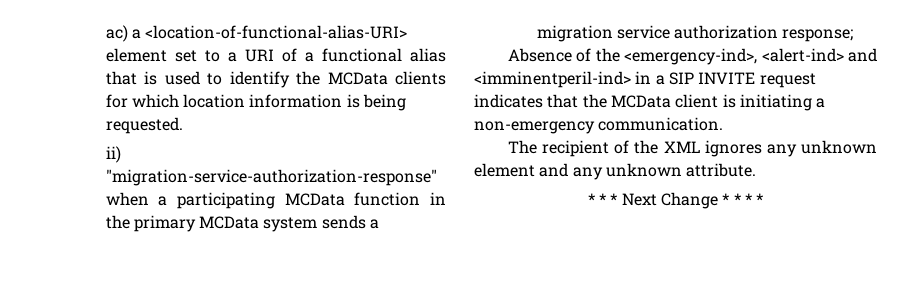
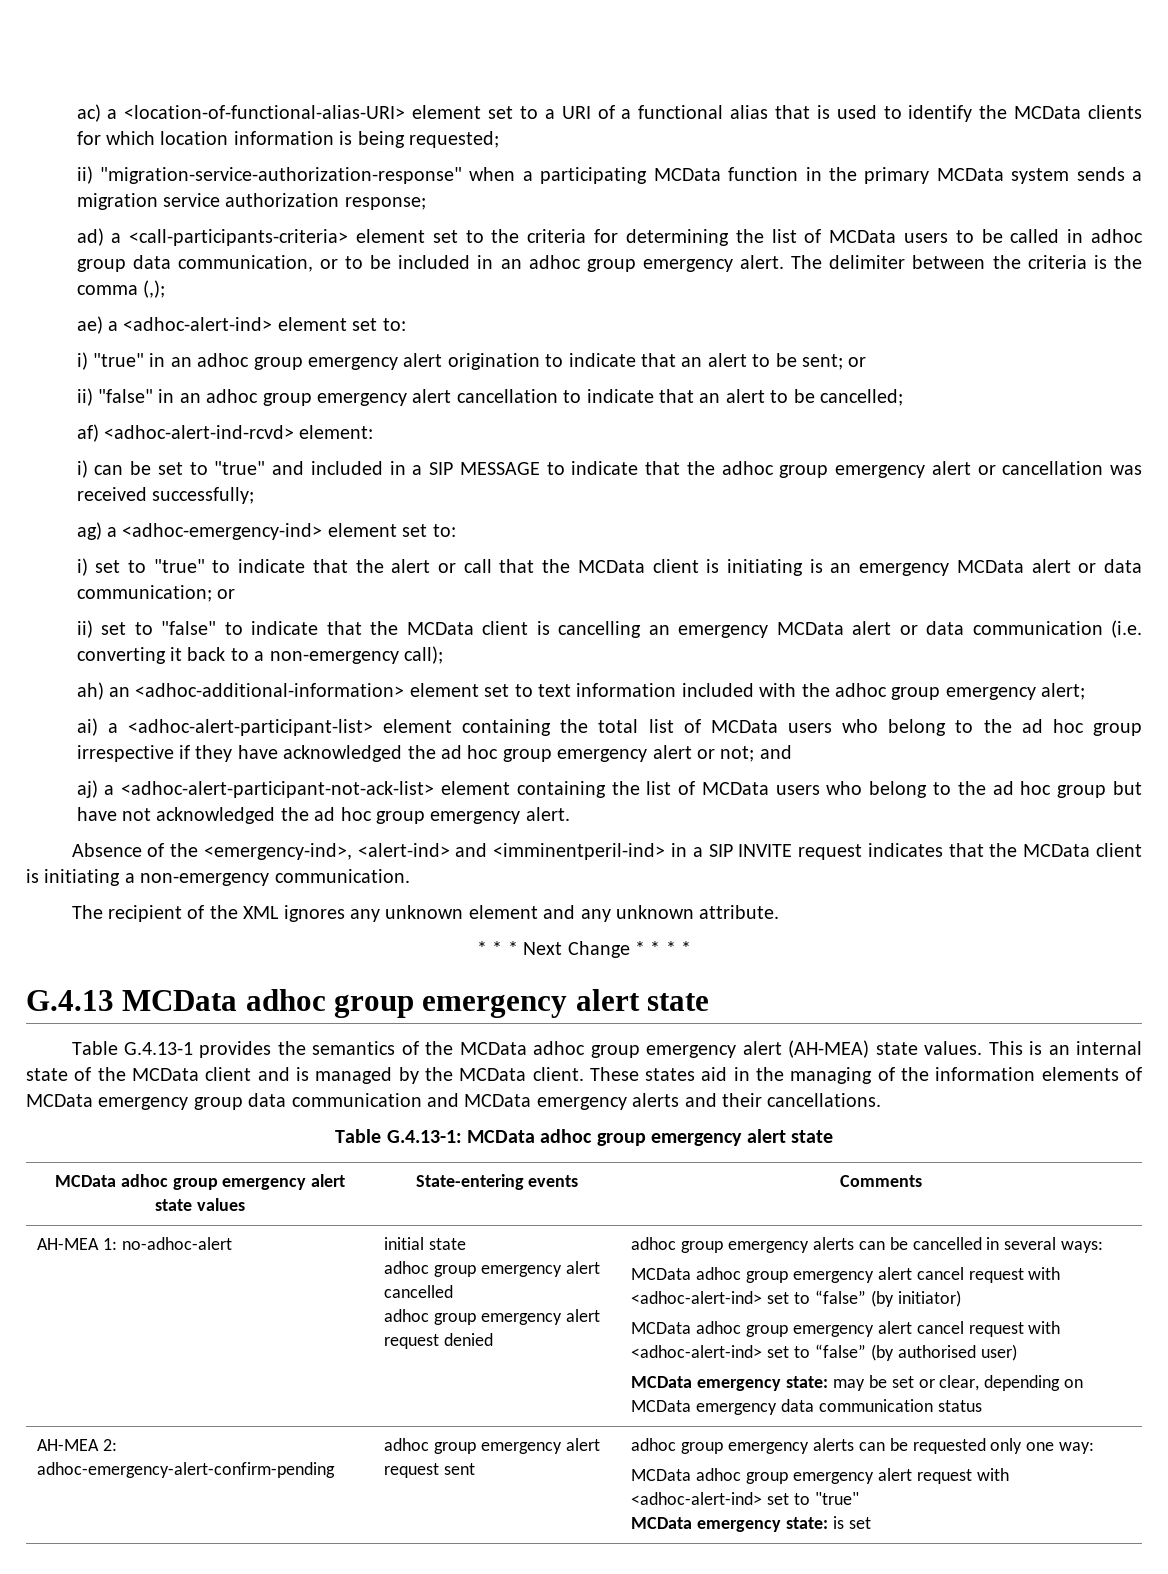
[105,117,183,134] requested. -> [408,131,499,148] requested;
(854, 35) none -> [76,228,1143,246] [76,255,1143,272] [76,280,165,298] [76,316,406,334] [76,352,867,370] [76,388,903,406] [76,424,374,442] [76,460,1142,478] [76,487,254,504] [76,522,456,540] [76,558,1142,576] [76,585,235,602] [76,620,1143,638] [76,646,443,664] [76,682,1086,700] [76,718,1142,736] [76,745,792,762] [76,780,1142,798] [76,807,570,824] // ad) a <call-participants-criteria> element set to the criteria for determining the list of MCData users to be called in adhoc group data communication, or to be included in an adhoc group emergency alert. The delimiter between the criteria is the comma (,); // ae) a <adhoc-alert-ind> element set to: // i) "true" in an adhoc group emergency alert origination to indicate that an alert to be sent; or // ii) "false" in an adhoc group emergency alert cancellation to indicate that an alert to be cancelled; // af) <adhoc-alert-ind-rcvd> element: // i) can be set to "true" and included in a SIP MESSAGE to indicate that the adhoc group emergency alert or cancellation was received successfully; // ag) a <adhoc-emergency-ind> element set to: // i) set to "true" to indicate that the alert or call that the MCData client is initiating is an emergency MCData alert or data communication; or // ii) set to "false" to indicate that the MCData client is cancelling an emergency MCData alert or data communication (i.e. converting it back to a non-emergency call); // ah) an <adhoc-additional-information> element set to text information included with the adhoc group emergency alert; // ai) a <adhoc-alert-participant-list> element containing the total list of MCData users who belong to the ad hoc group irrespective if they have acknowledged the ad hoc group emergency alert or not; and // aj) a <adhoc-alert-participant-not-ack-list> element containing the list of MCData users who belong to the ad hoc group but have not acknowledged the ad hoc group emergency alert.
(764, 199) none -> [26,989,710,1018] [71,1040,1142,1058] [26,1067,1143,1084] [26,1093,882,1110] [335,1129,833,1146] [54,1174,346,1190] [155,1198,245,1211] [415,1174,579,1190] [840,1175,922,1187] [37,1237,233,1250] [384,1237,467,1250] [384,1261,601,1277] [384,1285,454,1298] [384,1309,601,1325] [384,1333,494,1349] [631,1237,1104,1253] [631,1267,1061,1283] [631,1290,961,1307] [631,1321,1061,1337] [631,1344,1017,1361] [631,1375,1084,1391] [631,1399,982,1415] [37,1439,118,1451] [37,1462,336,1478] [384,1438,601,1454] [384,1463,476,1478] [631,1438,1095,1454] [631,1468,1009,1484] [631,1492,860,1505] [631,1516,871,1532] // G.4.13 MCData adhoc group emergency alert state // Table G.4.13-1 provides the semantics of the MCData adhoc group emergency alert (AH-MEA) state values. This is an internal state of the MCData client and is managed by the MCData client. These states aid in the managing of the information elements of MCData emergency group data communication and MCData emergency alerts and their cancellations. // Table G.4.13-1: MCData adhoc group emergency alert state // MCData adhoc group emergency alert state values | State-entering events | Comments // AH-MEA 1: no-adhoc-alert | initial state // adhoc group emergency alert cancelled // adhoc group emergency alert request denied | adhoc group emergency alerts can be cancelled in several ways: // MCData adhoc group emergency alert cancel request with <adhoc-alert-ind> set to “false” (by initiator) // MCData adhoc group emergency alert cancel request with <adhoc-alert-ind> set to “false” (by authorised user) // MCData emergency state: may be set or clear, depending on MCData emergency data communication status // AH-MEA 2: adhoc-emergency-alert-confirm-pending | adhoc group emergency alert request sent | adhoc group emergency alerts can be requested only one way: // MCData adhoc group emergency alert request with <adhoc-alert-ind> set to "true" // MCData emergency state: is set

